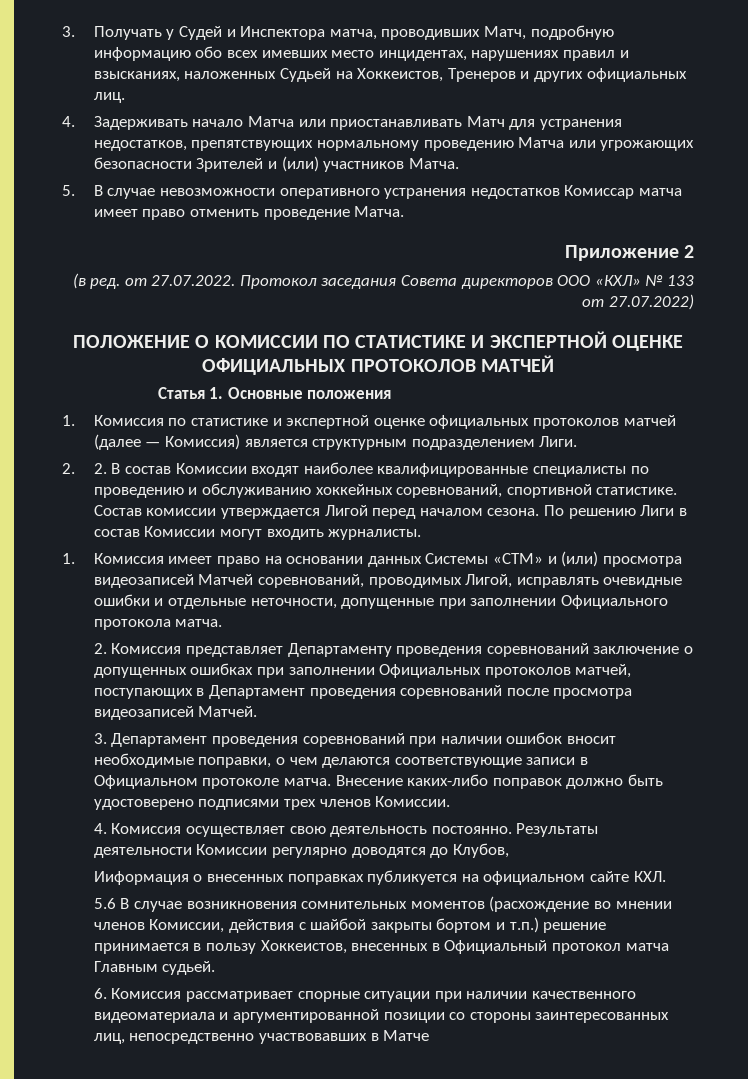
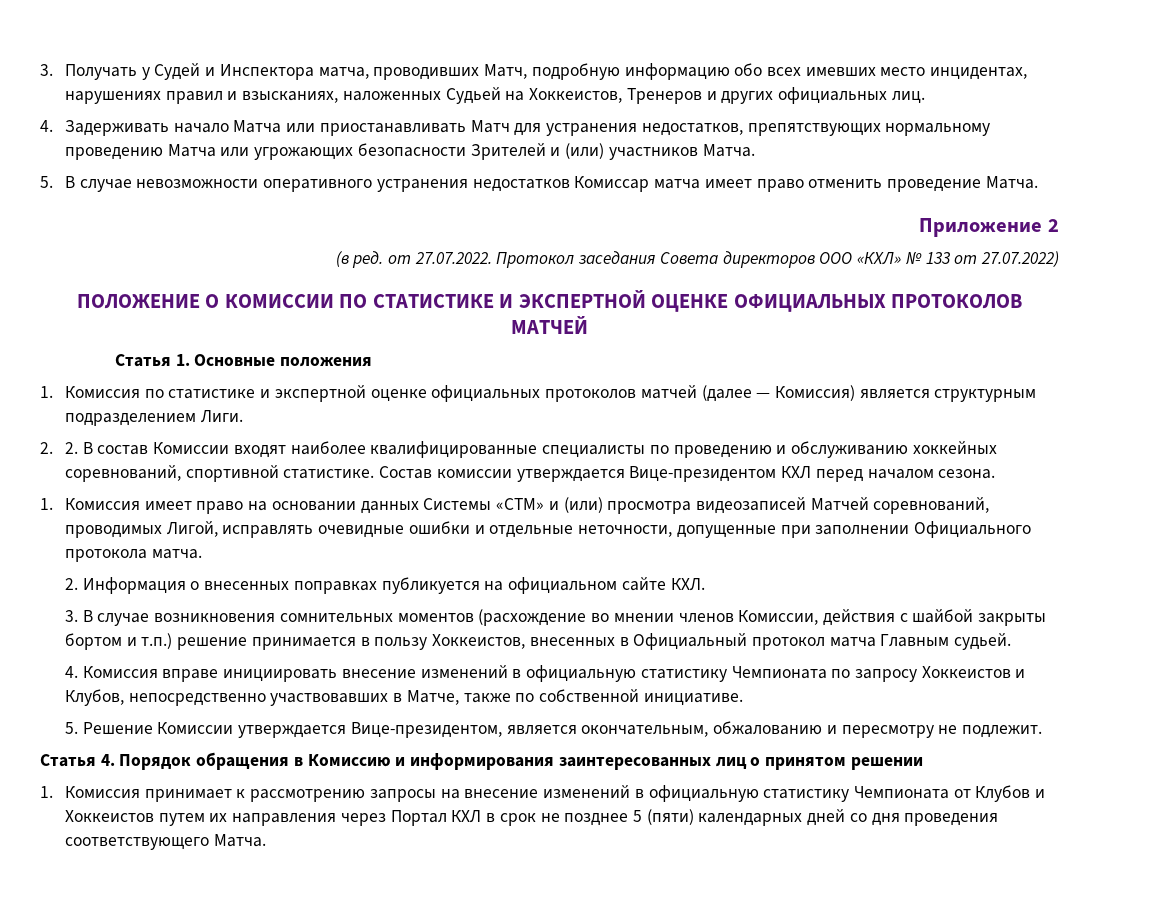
[324,505,368,516] Лигой -> [629,466,812,482] Вице-президентом КХЛ
[543,505,687,519] [93,526,422,540] По решению Лиги в состав Комиссии могут входить журналисты. -> (996, 474) none
[111,643,693,657] [93,663,632,678] [93,685,633,699] [93,706,258,720] [93,732,616,747] [93,753,588,768] [93,774,663,789] [93,796,451,810] [93,823,599,837] [93,843,509,858] [93,871,189,885] Комиссия представляет Департаменту проведения соревнований заключение о допущенных ошибках при заполнении Официальных протоколов матчей, поступающих в Департамент проведения соревнований после просмотра видеозаписей Матчей. // 3. Департамент проведения соревнований при наличии ошибок вносит необходимые поправки, о чем делаются соответствующие записи в Официальном протоколе матча. Внесение каких-либо поправок должно быть удостоверено подписями трех членов Комиссии. // 4. Комиссия осуществляет свою деятельность постоянно. Результаты деятельности Комиссии регулярно доводятся до Клубов, // Ииформация -> [82,577,186,594] Информация
[93,898,116,909] 5.6 -> [64,610,78,622] 3.
[93,988,636,1002] [93,1009,670,1023] [93,1030,430,1044] 6. Комиссия рассматривает спорные ситуации при наличии качественного видеоматериала и аргументированной позиции со стороны заинтересованных лиц, непосредственно участвовавших в Матче -> [64,665,1026,682] [64,689,743,706] [64,721,1042,738] [40,752,923,770] [40,785,1046,802] [64,809,999,826] [64,834,266,850] 4. Комиссия вправе инициировать внесение изменений в официальную статистику Чемпионата по запросу Хоккеистов и Клубов, непосредственно участвовавших в Матче, также по собственной инициативе. // 5. Решение Комиссии утверждается Вице-президентом, является окончательным, обжалованию и пересмотру не подлежит. // Статья 4. Порядок обращения в Комиссию и информирования заинтересованных лиц о принятом решении // 1. Комиссия принимает к рассмотрению запросы на внесение изменений в официальную статистику Чемпионата от Клубов и Хоккеистов путем их направления через Портал КХЛ в срок не позднее 5 (пяти) календарных дней со дня проведения соответствующего Матча.

